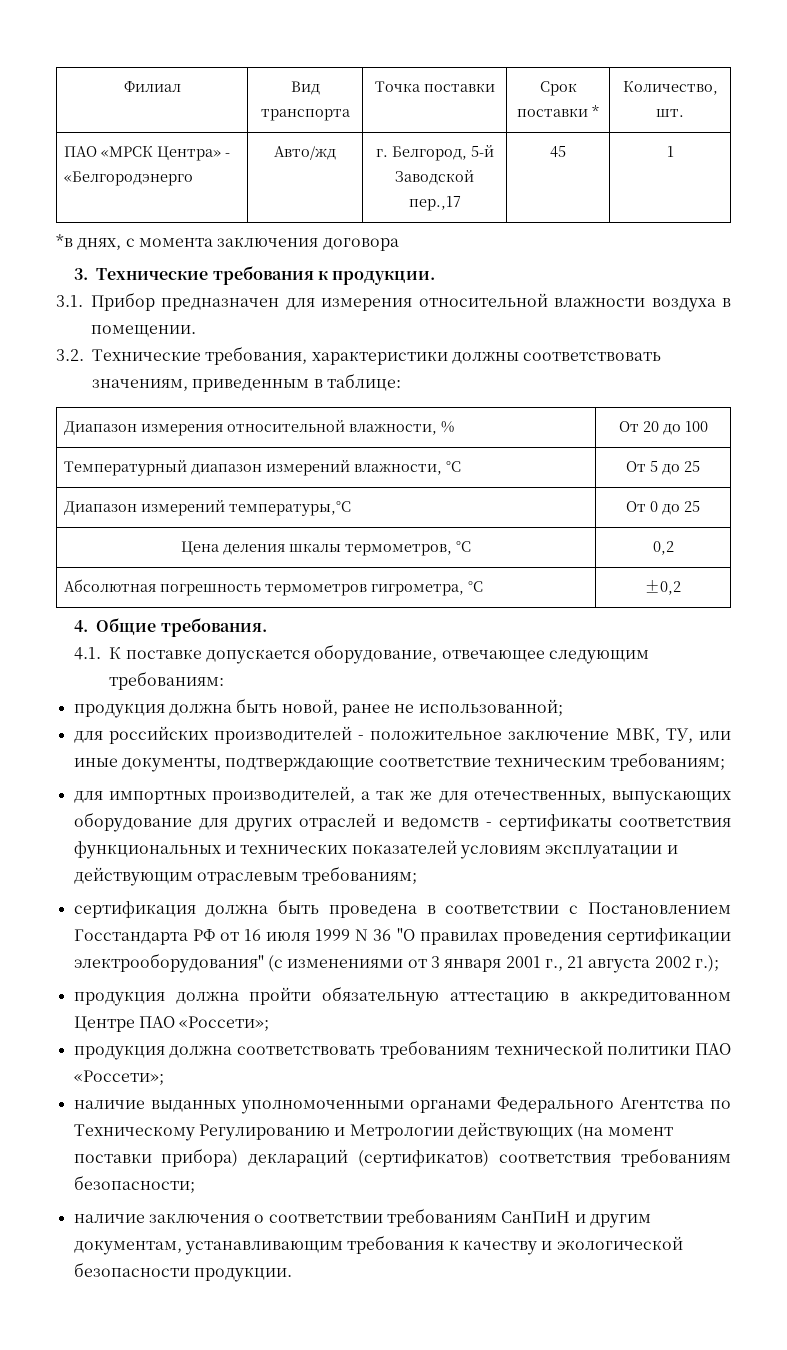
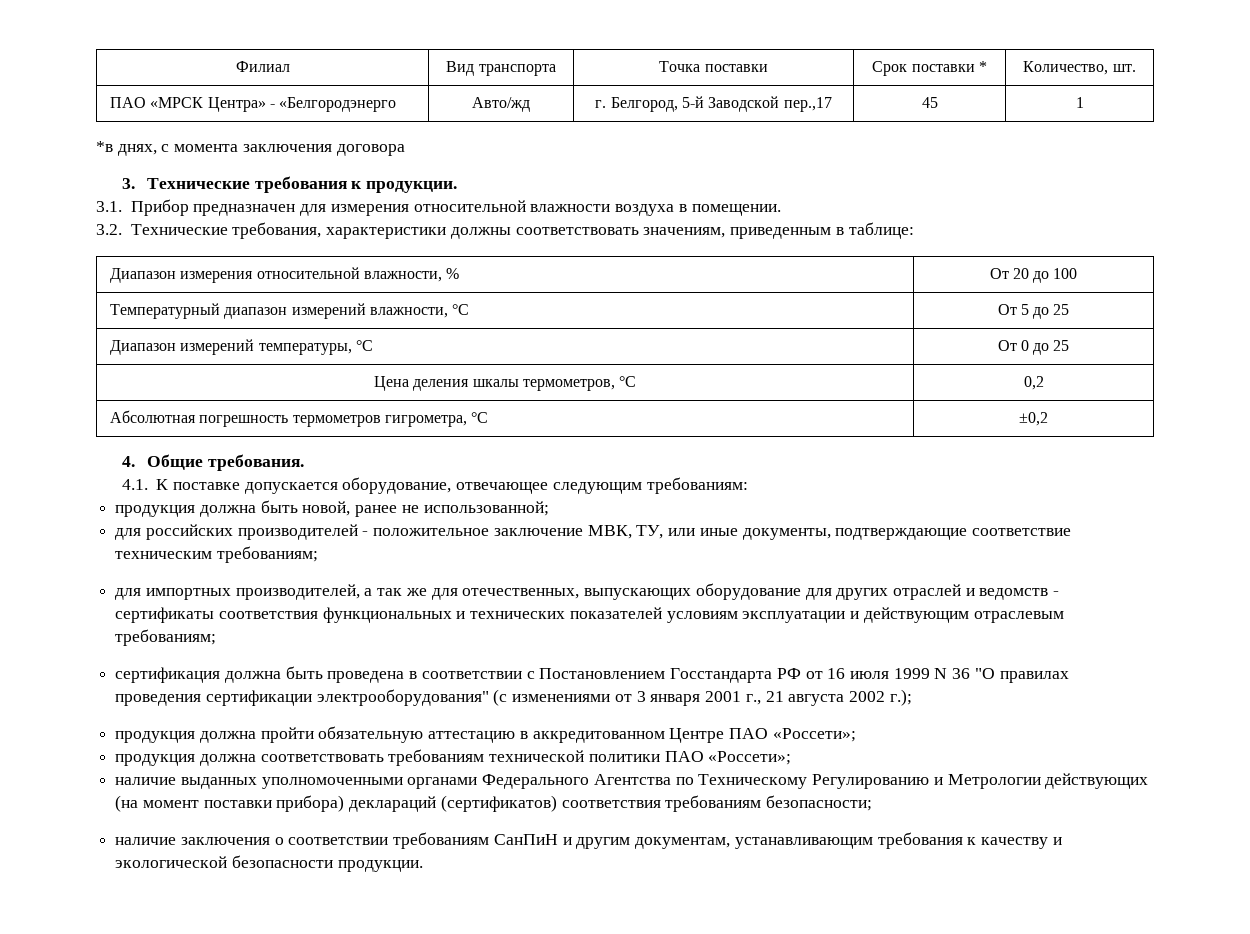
[229,501,352,516] температуры,°С -> [258,340,373,355] температуры, °С

